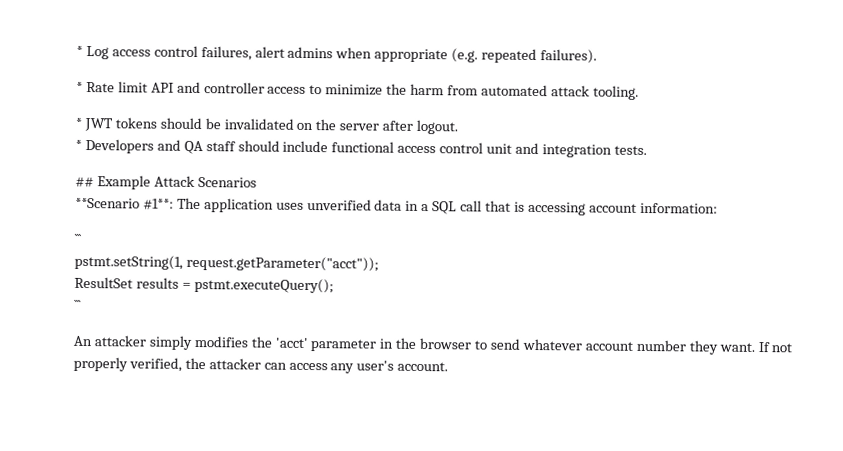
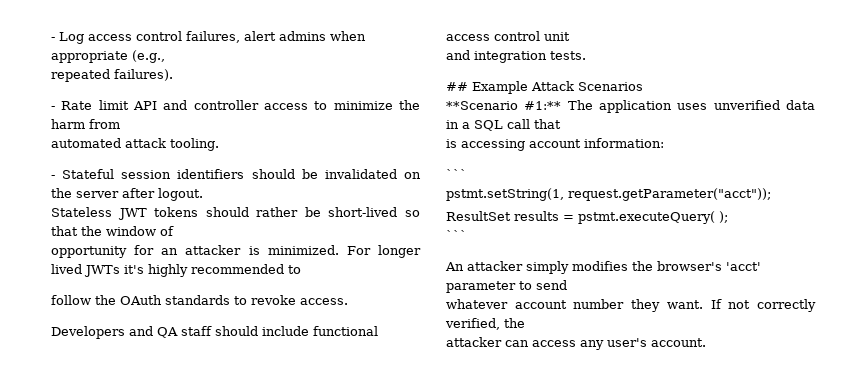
[76,45,83,56] * -> [51,37,55,41] -
[451,48,479,63] (e.g. -> [132,50,165,63] (e.g., //
[76,81,83,92] * -> [51,106,55,110] -
(479, 90) none -> (120, 124) //
[75,117,157,132] * JWT tokens -> [51,169,245,179] - Stateful session identifiers
[75,139,82,150] * -> [51,207,420,220] [51,226,174,236] [51,245,421,258] [51,264,301,277] [51,295,348,305] Stateless JWT tokens should rather be short-lived so that the window of // opportunity for an attacker is minimized. For longer lived JWTs it's highly recommended to // follow the OAuth standards to revoke access. //
(513, 148) none -> (570, 36) //
[142,198,174,210] #1**: -> [524,101,562,110] #1:**
(512, 206) none -> (561, 124) //
[193,277,334,294] pstmt.executeQuery(); -> [578,211,728,224] pstmt.executeQuery( );
(273, 342) none -> [657,261,722,271] browser's
[379,337,472,350] in the browser -> (516, 287) none
(521, 344) none -> (567, 285) //
[73,356,128,372] properly -> [757,299,816,312] correctly
(206, 363) none -> (525, 323) //

